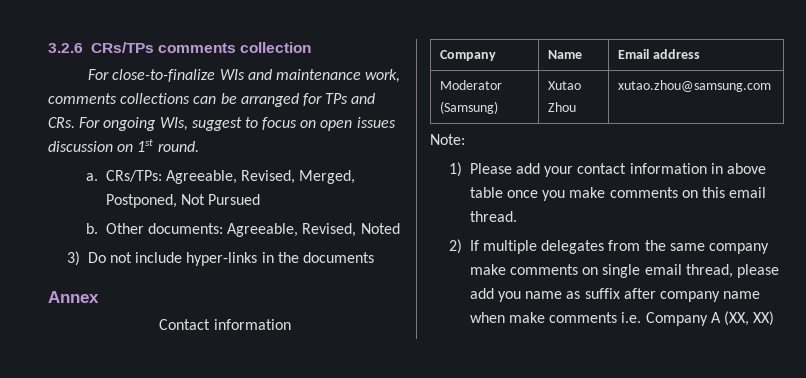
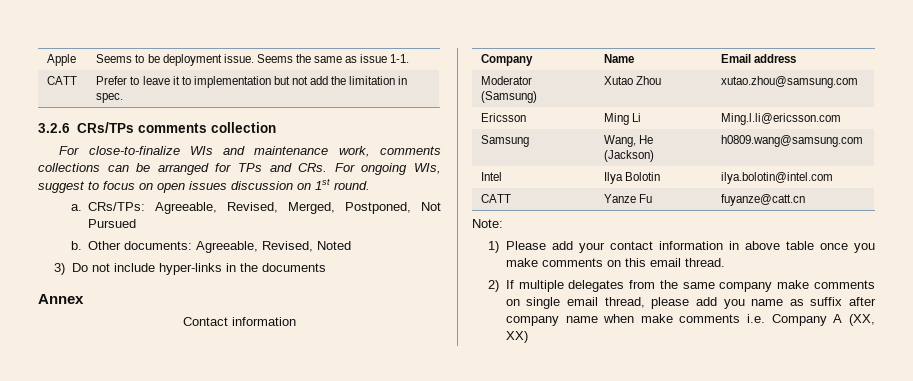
(48, 48) none -> [47,54,77,66] [96,54,410,66] [47,76,78,85] [96,76,408,88] [96,93,124,103] Apple | Seems to be deployment issue. Seems the same as issue 1-1. // CATT | Prefer to leave it to implementation but not add the limitation in spec. //
(772, 86) none -> [481,113,527,122] [604,113,642,125] [721,113,842,125] [481,135,530,147] [604,135,654,147] [604,150,655,162] [721,135,864,147] [481,172,503,181] [604,172,661,184] [721,172,834,184] [481,194,512,203] [604,194,653,203] [721,194,806,206] // Ericsson | Ming Li | Ming.l.li@ericsson.com // Samsung | Wang, He (Jackson) | h0809.wang@samsung.com // Intel | Ilya Bolotin | ilya.bolotin@intel.com // CATT | Yanze Fu | fuyanze@catt.cn

